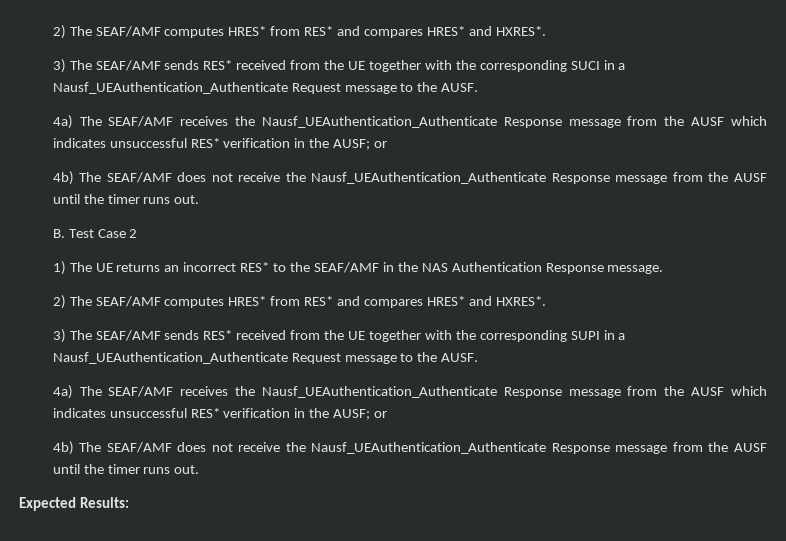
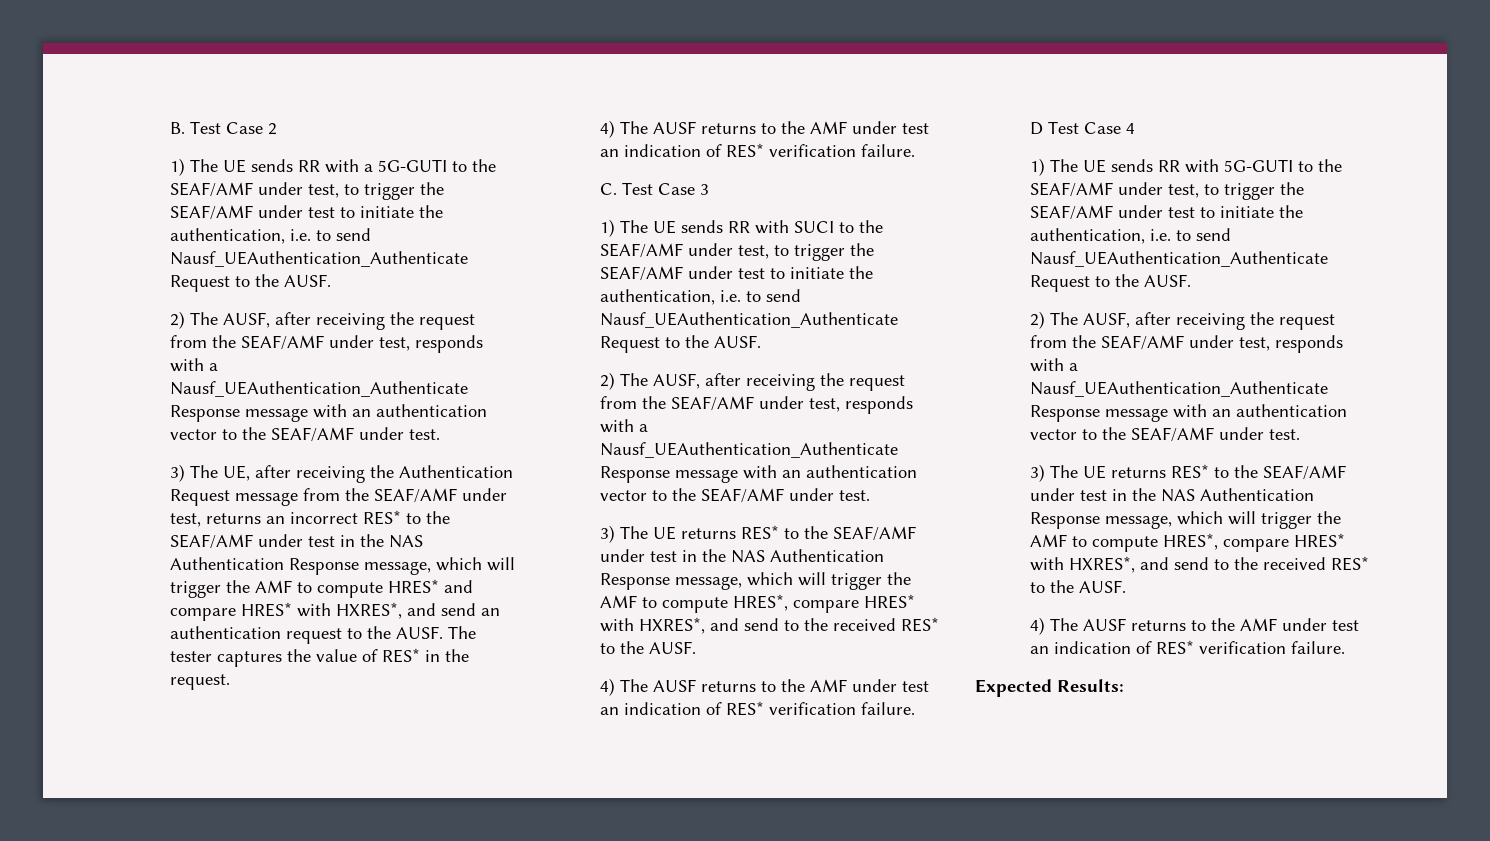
[52,25,546,39] [52,59,626,73] [52,82,479,94] [52,115,767,129] [52,138,388,150] [52,171,768,185] [52,194,200,204] 2) The SEAF/AMF computes HRES* from RES* and compares HRES* and HXRES*. // 3) The SEAF/AMF sends RES* received from the UE together with the corresponding SUCI in a Nausf_UEAuthentication_Authenticate Request message to the AUSF. // 4a) The SEAF/AMF receives the Nausf_UEAuthentication_Authenticate Response message from the AUSF which indicates unsuccessful RES* verification in the AUSF; or // 4b) The SEAF/AMF does not receive the Nausf_UEAuthentication_Authenticate Response message from the AUSF until the timer runs out. // -> (169, 128) none
(113, 267) none -> [250,159,496,173] [169,182,444,200] [169,205,443,220] [169,228,371,244] [169,251,468,267] [169,274,331,292] [169,311,475,330] [169,335,483,353] [169,358,218,372] [169,381,468,397] [169,404,487,422] [169,427,440,442] [169,464,513,483] [169,488,507,506] [169,513,201,527] sends RR with a 5G-GUTI to the SEAF/AMF under test, to trigger the SEAF/AMF under test to initiate the authentication, i.e. to send Nausf_UEAuthentication_Authenticate Request to the AUSF. // 2) The AUSF, after receiving the request from the SEAF/AMF under test, responds with a Nausf_UEAuthentication_Authenticate Response message with an authentication vector to the SEAF/AMF under test. // 3) The UE, after receiving the Authentication Request message from the SEAF/AMF under test,
[382,262,664,274] [52,295,546,309] [52,329,626,343] [52,352,479,364] [52,385,767,399] [52,408,388,420] [52,441,768,455] [52,464,200,474] in the NAS Authentication Response message. // 2) The SEAF/AMF computes HRES* from RES* and compares HRES* and HXRES*. // 3) The SEAF/AMF sends RES* received from the UE together with the corresponding SUPI in a Nausf_UEAuthentication_Authenticate Request message to the AUSF. // 4a) The SEAF/AMF receives the Nausf_UEAuthentication_Authenticate Response message from the AUSF which indicates unsuccessful RES* verification in the AUSF; or // 4b) The SEAF/AMF does not receive the Nausf_UEAuthentication_Authenticate Response message from the AUSF until the timer runs out. -> [257,534,423,548] [169,557,515,575] [169,579,473,598] [169,602,500,621] [169,626,476,644] [169,648,469,667] [169,674,230,690] [599,120,929,138] [599,143,915,158] [599,182,709,195] [599,219,883,237] [599,243,874,261] [599,266,873,281] [599,289,801,305] [599,312,898,328] [599,335,761,353] [599,372,905,391] [599,396,913,414] [599,419,648,433] [599,442,898,458] [599,465,917,483] [599,488,870,503] [599,525,916,543] [599,549,884,563] [599,572,911,590] [599,594,915,613] [599,617,939,634] [599,641,696,654] [599,678,929,696] [599,701,915,716] [1029,121,1135,135] [1029,158,1342,176] [1029,182,1304,200] [1029,205,1303,220] [1029,228,1231,244] [1029,251,1328,267] [1029,274,1191,292] [1029,311,1335,330] [1029,335,1343,353] [1029,358,1078,372] [1029,381,1328,397] [1029,404,1347,422] [1029,427,1300,442] [1029,464,1346,482] [1029,488,1314,502] [1029,511,1341,529] [1029,533,1345,552] [1029,556,1369,573] [1029,580,1126,593] [1029,617,1359,635] [1029,640,1345,655] under test in the NAS Authentication Response message, which will trigger the AMF to compute HRES* and compare HRES* with HXRES*, and send an authentication request to the AUSF. The tester captures the value of RES* in the request. // 4) The AUSF returns to the AMF under test an indication of RES* verification failure. // C. Test Case 3 // 1) The UE sends RR with SUCI to the SEAF/AMF under test, to trigger the SEAF/AMF under test to initiate the authentication, i.e. to send Nausf_UEAuthentication_Authenticate Request to the AUSF. // 2) The AUSF, after receiving the request from the SEAF/AMF under test, responds with a Nausf_UEAuthentication_Authenticate Response message with an authentication vector to the SEAF/AMF under test. // 3) The UE returns RES* to the SEAF/AMF under test in the NAS Authentication Response message, which will trigger the AMF to compute HRES*, compare HRES* with HXRES*, and send to the received RES* to the AUSF. // 4) The AUSF returns to the AMF under test an indication of RES* verification failure. // D Test Case 4 // 1) The UE sends RR with 5G-GUTI to the SEAF/AMF under test, to trigger the SEAF/AMF under test to initiate the authentication, i.e. to send Nausf_UEAuthentication_Authenticate Request to the AUSF. // 2) The AUSF, after receiving the request from the SEAF/AMF under test, responds with a Nausf_UEAuthentication_Authenticate Response message with an authentication vector to the SEAF/AMF under test. // 3) The UE returns RES* to the SEAF/AMF under test in the NAS Authentication Response message, which will trigger the AMF to compute HRES*, compare HRES* with HXRES*, and send to the received RES* to the AUSF. // 4) The AUSF returns to the AMF under test an indication of RES* verification failure.

